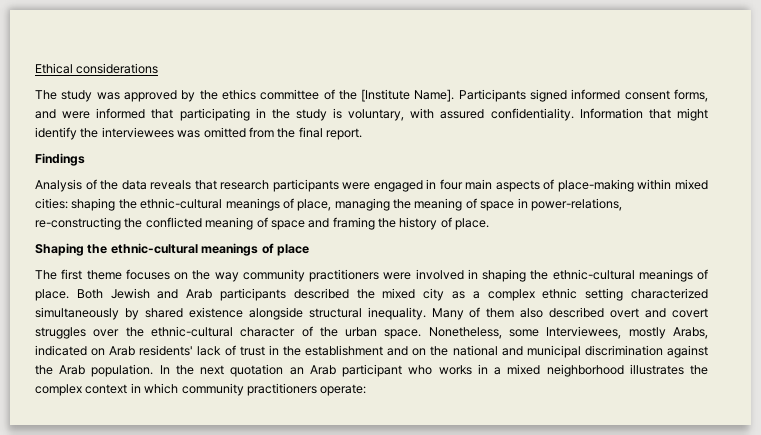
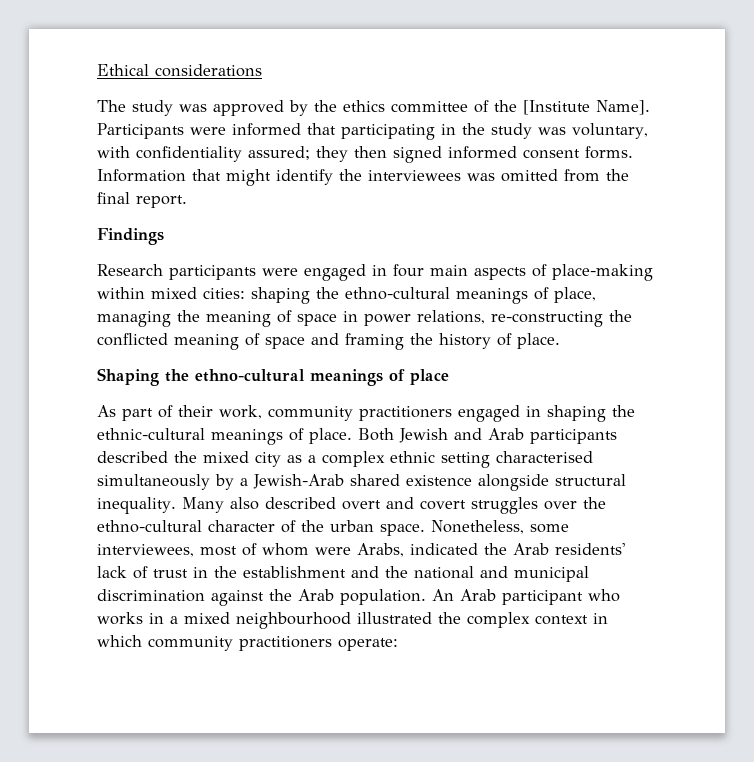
[530,89,708,102] [35,109,56,119] signed informed consent forms, and -> (184, 131) none
[333,108,343,119] is -> [538,127,566,135] was
[440,108,574,121] assured confidentiality. -> [136,146,633,163] confidentiality assured; they then signed informed consent forms.
[35,179,270,192] Analysis of the data reveals that research -> [97,264,163,276] Research
[140,198,223,209] ethnic-cultural -> [345,287,450,300] ethno-cultural
[530,198,622,211] power-relations, -> [364,310,485,326] power relations,
[110,243,198,254] ethnic-cultural -> [195,369,305,382] ethno-cultural
[35,269,464,282] The first theme focuses on the way community practitioners were involved -> [97,405,520,422] As part of their work, community practitioners engaged
[631,288,708,299] characterized -> [496,451,593,463] characterised
(139, 314) none -> [240,474,344,489] a Jewish-Arab
[469,307,515,318] of them -> (224, 505) none
[150,326,233,337] ethnic-cultural -> [97,520,202,533] ethno-cultural
[546,326,666,339] Interviewees, mostly -> [97,543,351,557] interviewees, most of whom were
[91,348,106,356] on -> [484,543,507,555] the
[412,348,427,356] on -> (379, 572) none
[159,364,304,377] In the next quotation an -> [432,589,454,601] An
[546,364,684,377] neighborhood illustrates -> [236,612,432,629] neighbourhood illustrated

